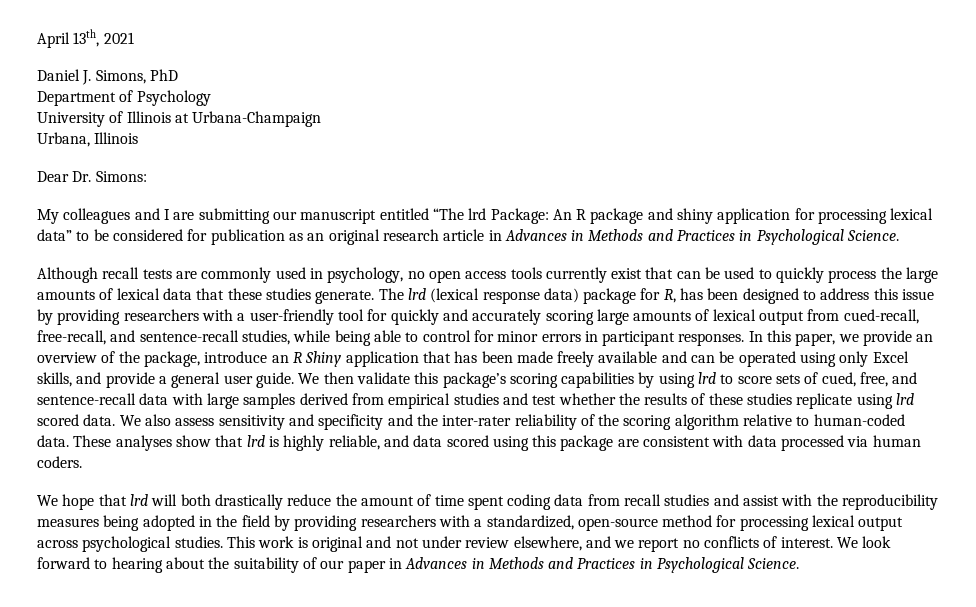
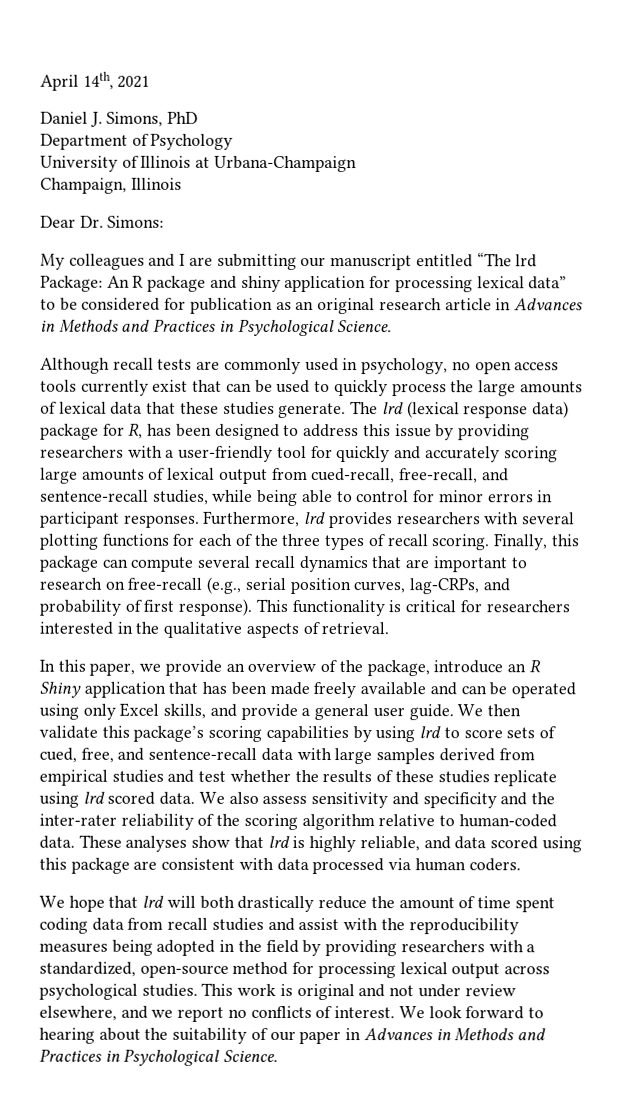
[73,29,100,47] 13th, -> [82,71,114,90] 14th,
[37,132,90,147] Urbana, -> [40,177,127,194] Champaign,
(745, 339) none -> [203,510,576,529] [40,533,580,551] [39,555,527,573] [39,576,510,595] [39,598,570,617] [39,621,390,638] Furthermore, lrd provides researchers with several plotting functions for each of the three types of recall scoring. Finally, this package can compute several recall dynamics that are important to research on free-recall (e.g., serial position curves, lag-CRPs, and probability of first response). This functionality is critical for researchers interested in the qualitative aspects of retrieval. //

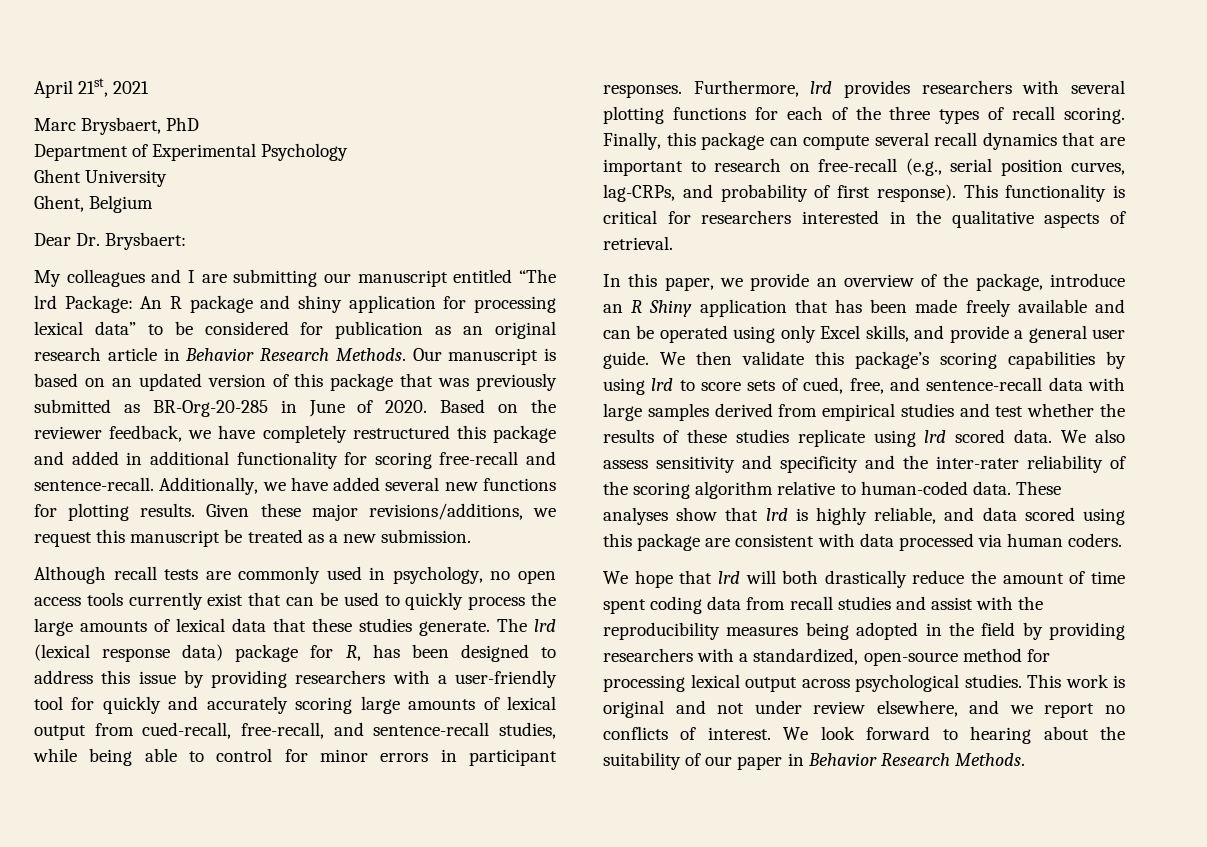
[82,71,114,90] 14th, -> [78,78,109,97] 21st,
[40,111,164,127] Daniel J. Simons, -> [34,117,162,135] Marc Brysbaert,
(149, 139) none -> [152,143,257,161] Experimental
(234, 141) none -> [34,169,81,183] Ghent
[121,155,357,173] [40,177,182,194] of Illinois at Urbana-Champaign // Champaign, Illinois -> [34,195,154,213] // Ghent, Belgium
[107,215,165,228] Simons: -> [105,232,187,250] Brysbaert:
[513,298,583,311] [40,318,393,337] Advances in Methods and Practices in Psychological Science. -> [185,348,556,365] [34,373,557,391] [34,399,557,417] [34,425,556,443] [34,451,556,469] [34,477,556,495] [34,503,556,521] [34,529,472,547] Behavior Research Methods. Our manuscript is based on an updated version of this package that was previously submitted as BR-Org-20-285 in June of 2020. Based on the reviewer feedback, we have completely restructured this package and added in additional functionality for scoring free-recall and sentence-recall. Additionally, we have added several new functions for plotting results. Given these major revisions/additions, we request this manuscript be treated as a new submission.
[363,1028,546,1042] [39,1048,279,1066] Advances in Methods and Practices in Psychological Science. -> [807,753,1025,766] Behavior Research Methods.

